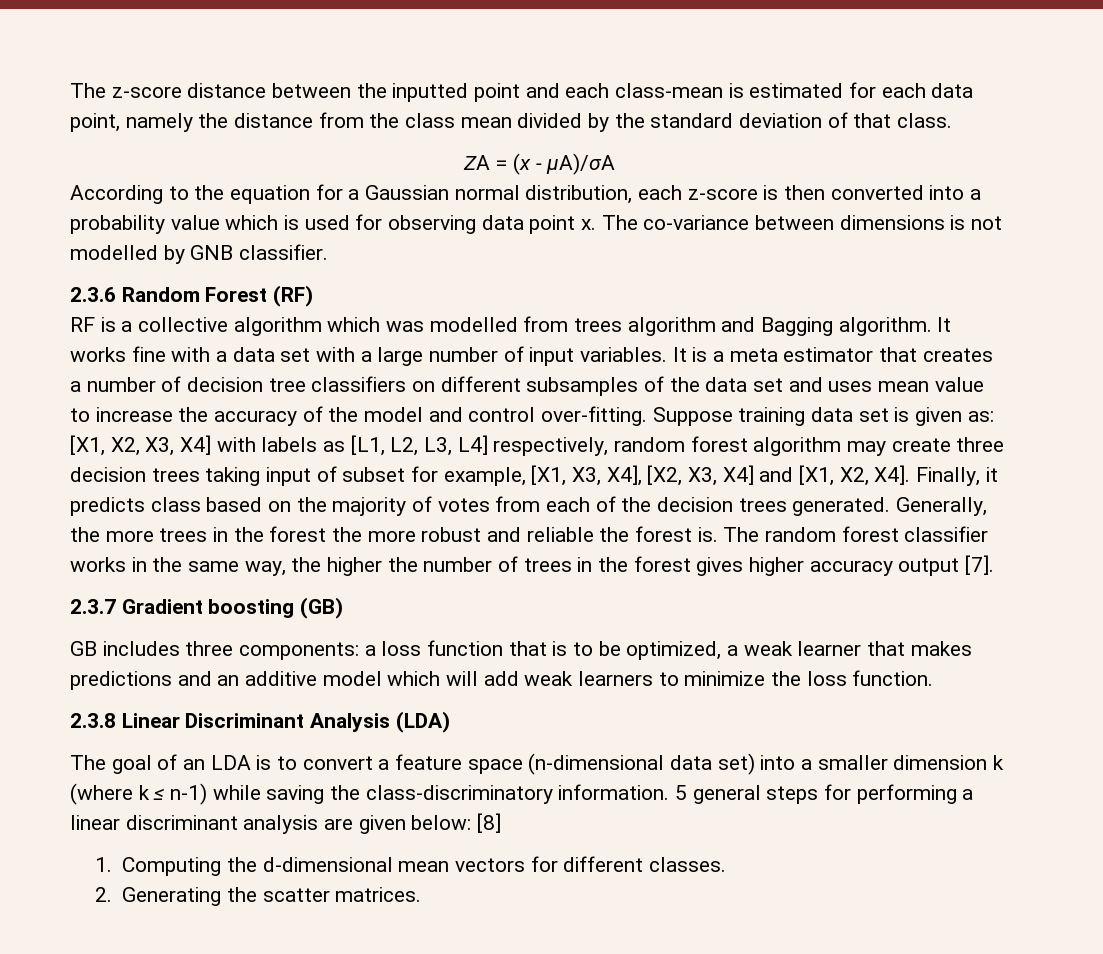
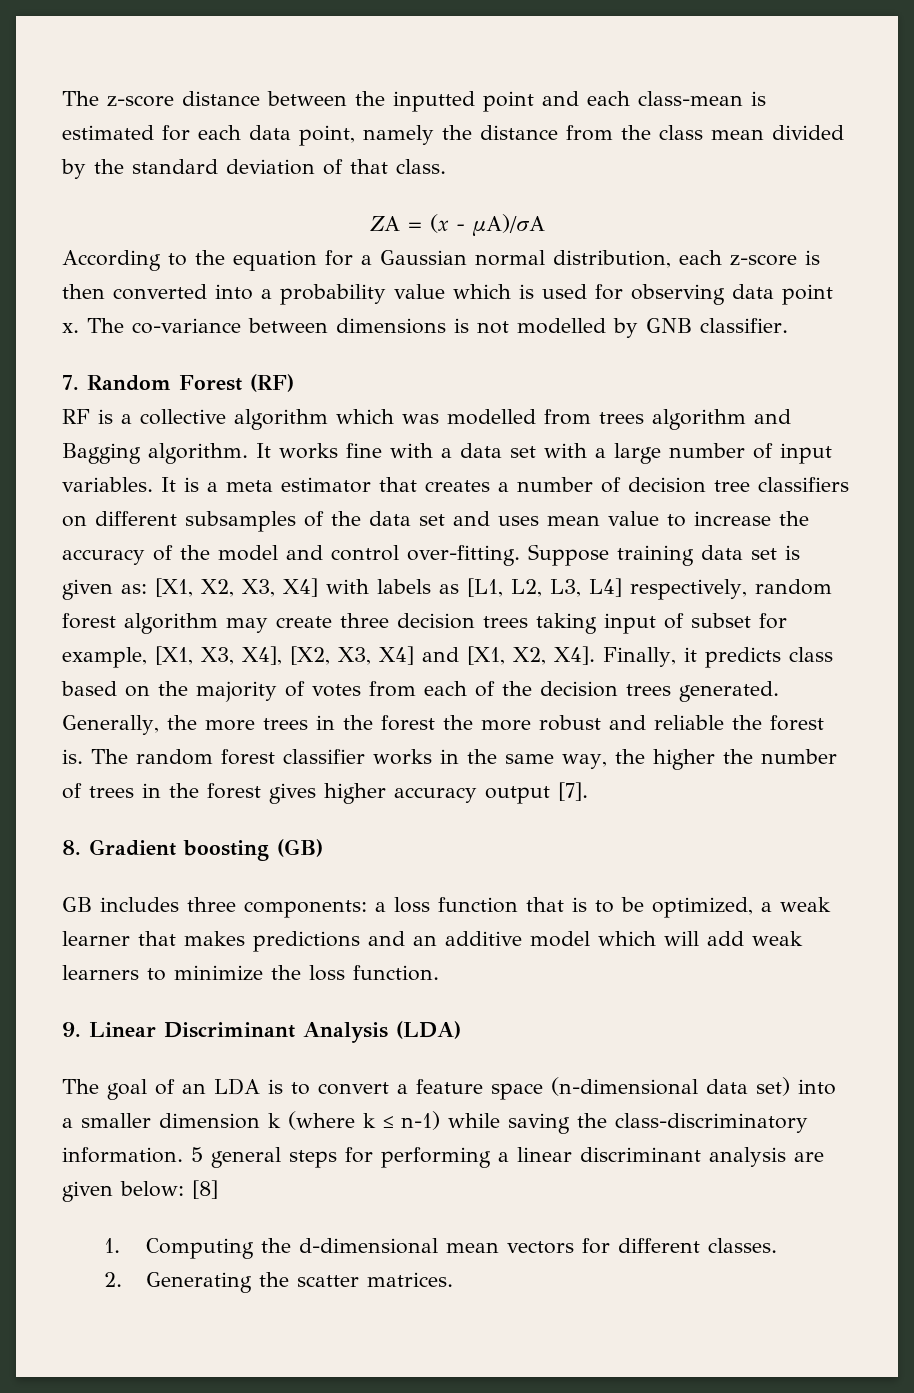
[70,287,116,302] 2.3.6 -> [62,375,79,390] 7.
[70,599,116,614] 2.3.7 -> [62,840,81,855] 8.
[70,713,116,728] 2.3.8 -> [62,1022,81,1037] 9.

